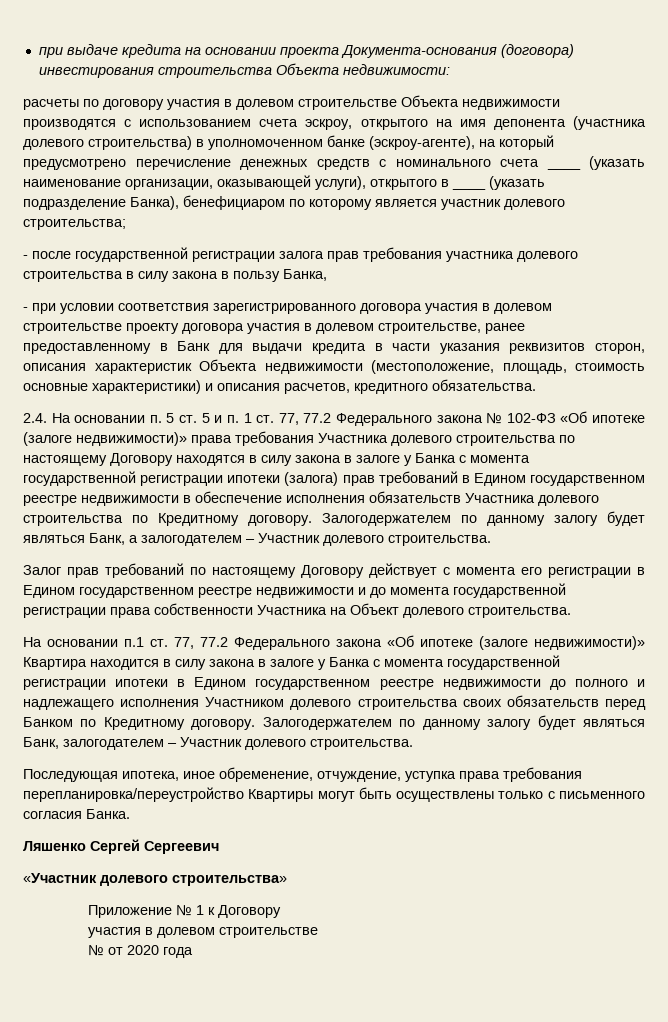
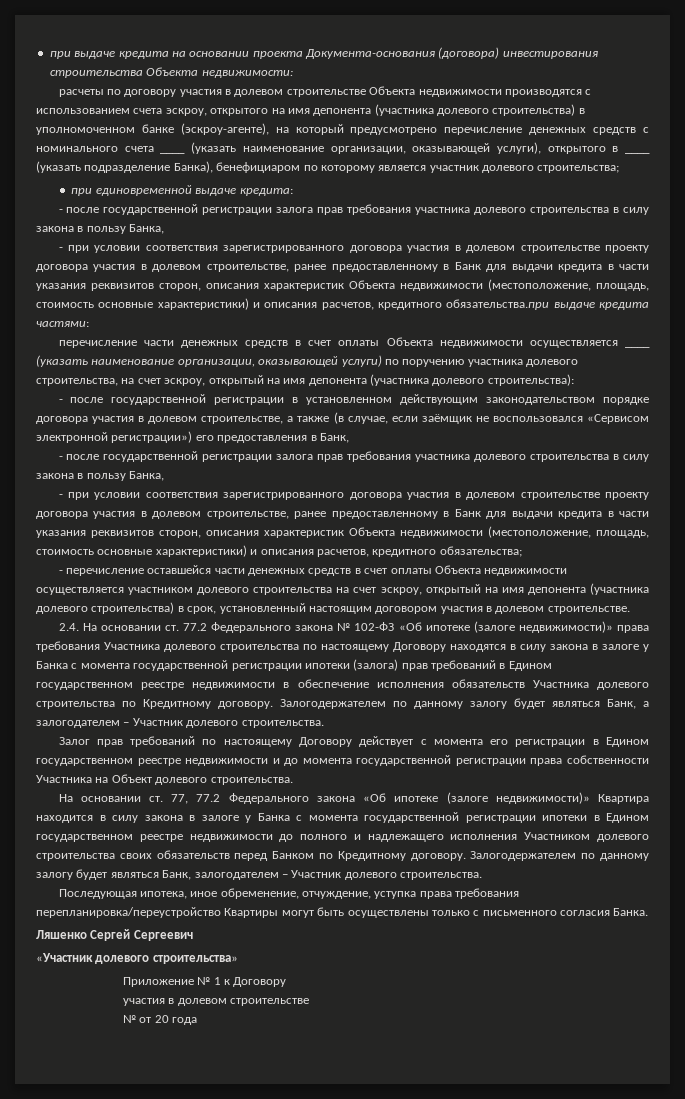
(126, 224) none -> [71,185,293,196] // при единовременной выдаче кредита:
[432,379,536,391] [23,413,299,425] обязательства. // 2.4. На основании п. 5 ст. 5 и п. 1 ст. 77, -> [446,299,649,310] [36,321,89,327] [58,337,650,348] [36,355,578,367] [36,374,574,386] [58,394,650,405] [36,412,650,424] [36,431,349,443] [58,451,650,462] [36,471,165,481] [58,492,649,500] [36,509,649,519] [36,526,649,538] [36,545,522,557] [58,565,568,576] [36,583,649,595] [36,602,630,614] [58,623,179,631] обязательства.при выдаче кредита частями: // перечисление части денежных средств в счет оплаты Объекта недвижимости осуществляется ____ (указать наименование организации, оказывающей услуги) по поручению участника долевого строительства, на счет эскроу, открытый на имя депонента (участника долевого строительства): // - после государственной регистрации в установленном действующим законодательством порядке договора участия в долевом строительстве, а также (в случае, если заёмщик не воспользовался «Сервисом электронной регистрации») его предоставления в Банк, // - после государственной регистрации залога прав требования участника долевого строительства в силу закона в пользу Банка, // - при условии соответствия зарегистрированного договора участия в долевом строительстве проекту договора участия в долевом строительстве, ранее предоставленному в Банк для выдачи кредита в части указания реквизитов сторон, описания характеристик Объекта недвижимости (местоположение, площадь, стоимость основные характеристики) и описания расчетов, кредитного обязательства; // - перечисление оставшейся части денежных средств в счет оплаты Объекта недвижимости осуществляется участником долевого строительства на счет эскроу, открытый на имя депонента (участника долевого строительства) в срок, установленный настоящим договором участия в долевом строительстве. // 2.4. На основании ст.
[124,637,144,647] п.1 -> (141, 799) none
[127,945,160,955] 2020 -> [154,1015,169,1023] 20

